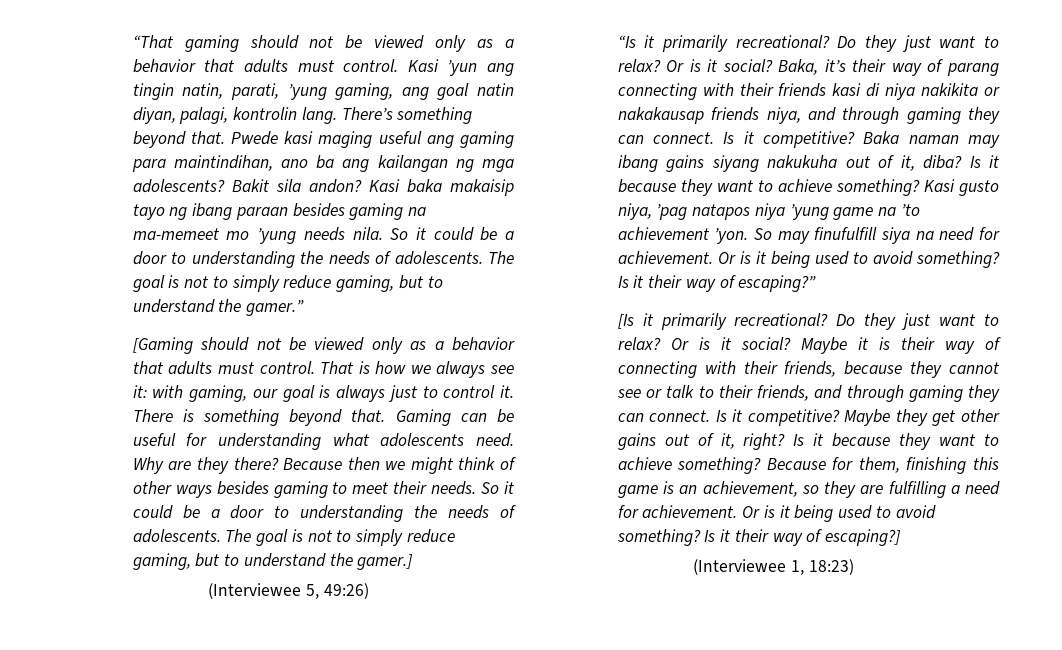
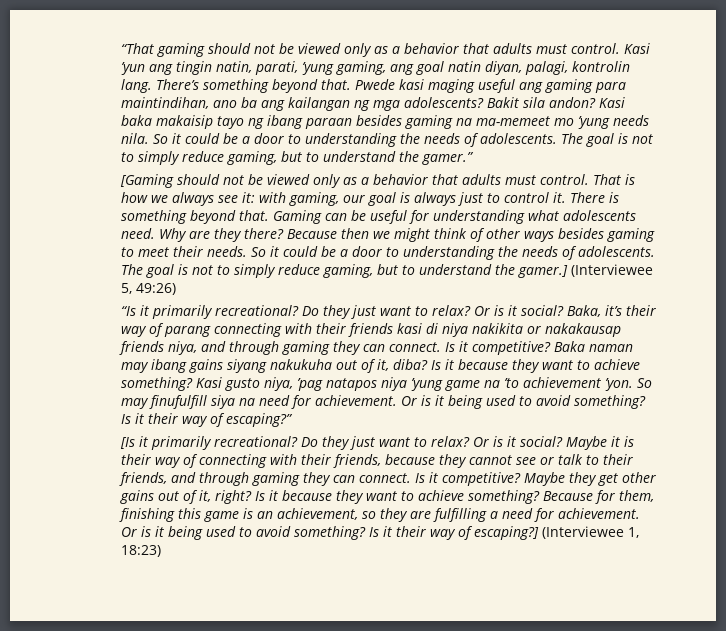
(414, 562) // -> (568, 271) none
(902, 537) // -> (539, 533) none

